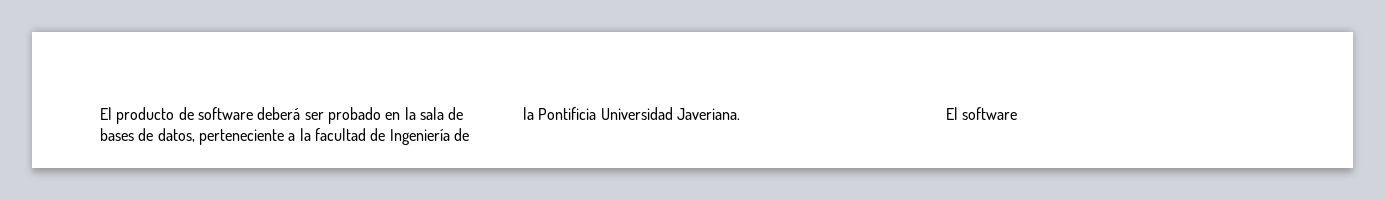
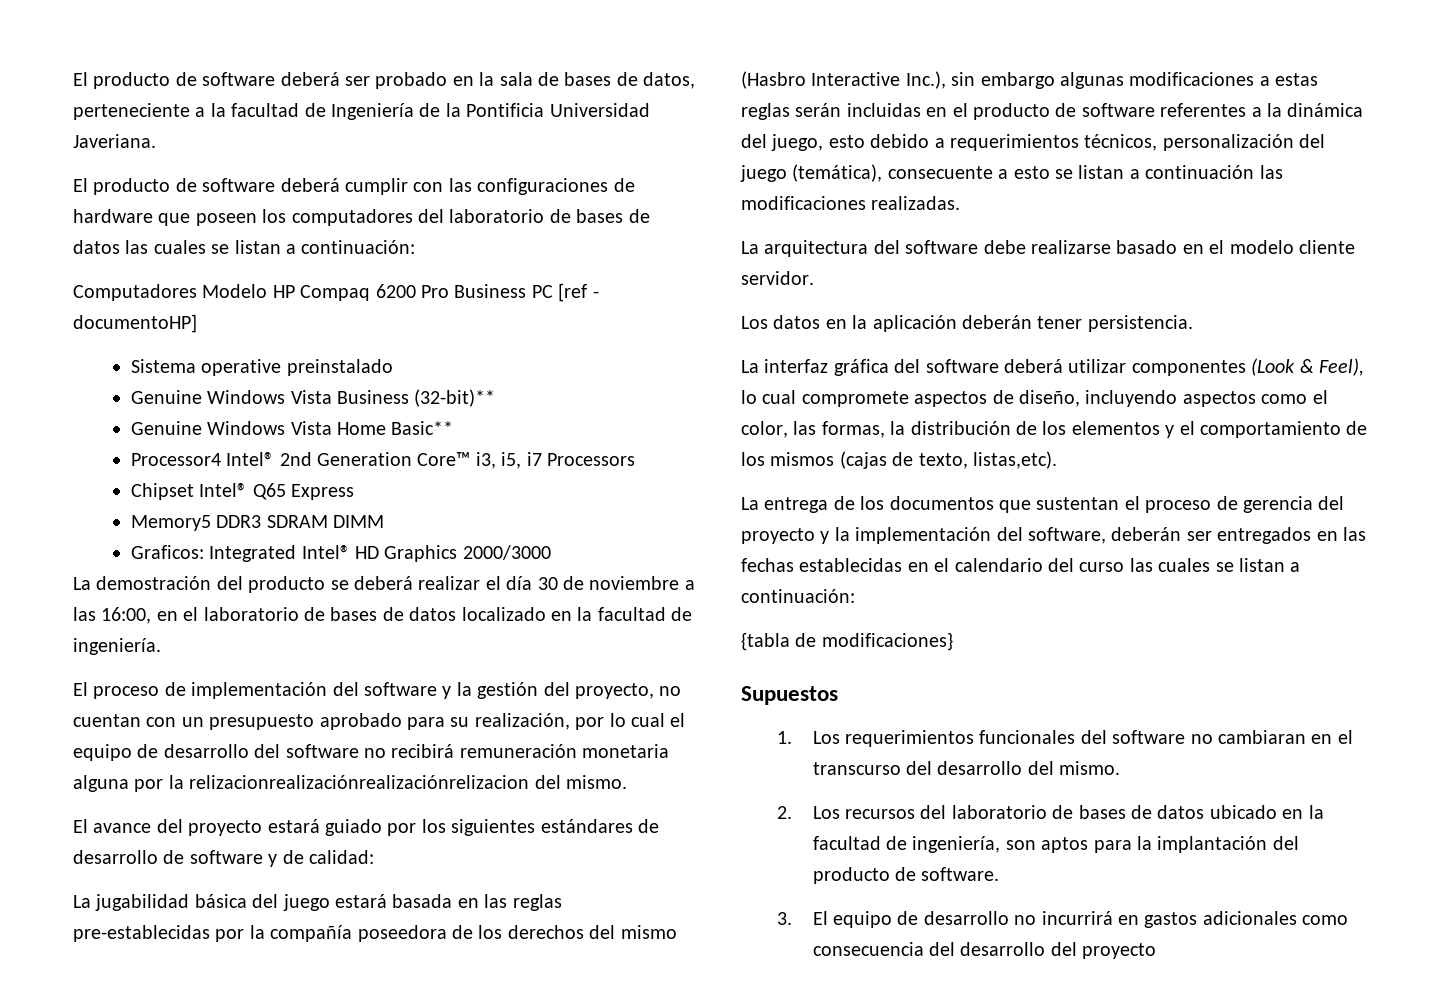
[962,107,1018,120] software -> [93,178,635,195] [73,209,650,226] [73,240,416,254] [73,283,599,302] [73,314,197,333] [130,359,393,376] [130,389,496,407] [130,421,454,435] [130,452,636,469] [130,483,355,500] [130,515,385,531] [130,545,551,562] [73,576,695,593] [73,607,693,624] [73,638,161,655] [73,682,682,699] [73,713,686,730] [73,744,670,761] [73,775,627,792] [73,819,659,836] [73,850,374,867] [73,894,562,911] [73,925,677,942] [741,71,1319,89] [741,103,1364,120] [741,134,1326,151] [740,164,1283,182] [741,196,961,210] [741,240,1355,257] [741,271,814,285] [741,315,1193,332] [741,358,1364,376] [741,390,1328,407] [741,421,1368,438] [741,451,1057,469] [741,496,1345,513] [741,527,1366,544] [741,558,1301,572] [741,589,855,603] [741,632,953,651] [741,686,838,705] [776,730,1353,747] [812,761,1121,775] [776,805,1324,819] [812,836,1299,853] [812,867,1000,884] [776,911,1349,928] [812,942,1157,959] producto de software deberá cumplir con las configuraciones de hardware que poseen los computadores del laboratorio de bases de datos las cuales se listan a continuación: // Computadores Modelo HP Compaq 6200 Pro Business PC [ref - documentoHP] // Sistema operative preinstalado // Genuine Windows Vista Business (32-bit)** // Genuine Windows Vista Home Basic** // Processor4 Intel® 2nd Generation Core™ i3, i5, i7 Processors // Chipset Intel® Q65 Express // Memory5 DDR3 SDRAM DIMM // Graficos: Integrated Intel® HD Graphics 2000/3000 // La demostración del producto se deberá realizar el día 30 de noviembre a las 16:00, en el laboratorio de bases de datos localizado en la facultad de ingeniería. // El proceso de implementación del software y la gestión del proyecto, no cuentan con un presupuesto aprobado para su realización, por lo cual el equipo de desarrollo del software no recibirá remuneración monetaria alguna por la relizacionrealizaciónrealizaciónrelizacion del mismo. // El avance del proyecto estará guiado por los siguientes estándares de desarrollo de software y de calidad: // La jugabilidad básica del juego estará basada en las reglas pre-establecidas por la compañía poseedora de los derechos del mismo (Hasbro Interactive Inc.), sin embargo algunas modificaciones a estas reglas serán incluidas en el producto de software referentes a la dinámica del juego, esto debido a requerimientos técnicos, personalización del juego (temática), consecuente a esto se listan a continuación las modificaciones realizadas. // La arquitectura del software debe realizarse basado en el modelo cliente servidor. // Los datos en la aplicación deberán tener persistencia. // La interfaz gráfica del software deberá utilizar componentes (Look & Feel), lo cual compromete aspectos de diseño, incluyendo aspectos como el color, las formas, la distribución de los elementos y el comportamiento de los mismos (cajas de texto, listas,etc). // La entrega de los documentos que sustentan el proceso de gerencia del proyecto y la implementación del software, deberán ser entregados en las fechas establecidas en el calendario del curso las cuales se listan a continuación: // {tabla de modificaciones} // Supuestos // 1. Los requerimientos funcionales del software no cambiaran en el transcurso del desarrollo del mismo. // 2. Los recursos del laboratorio de bases de datos ubicado en la facultad de ingeniería, son aptos para la implantación del producto de software. // 3. El equipo de desarrollo no incurrirá en gastos adicionales como consecuencia del desarrollo del proyecto

